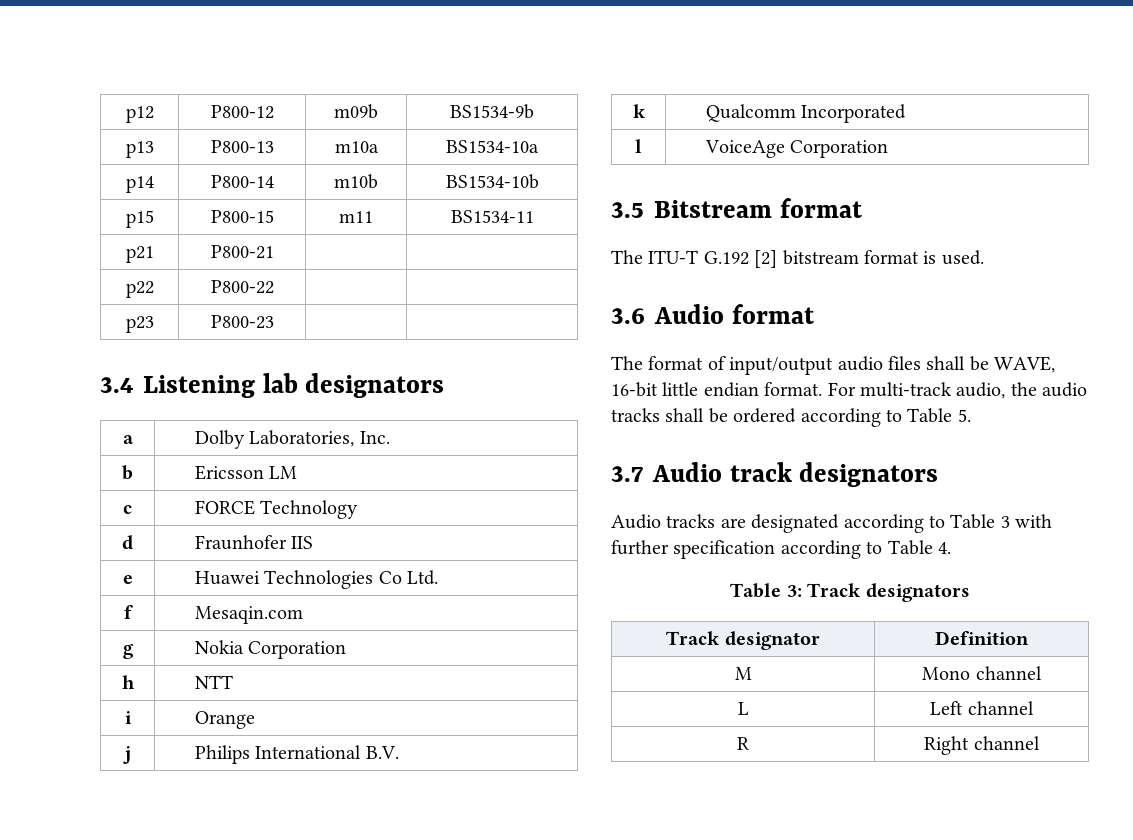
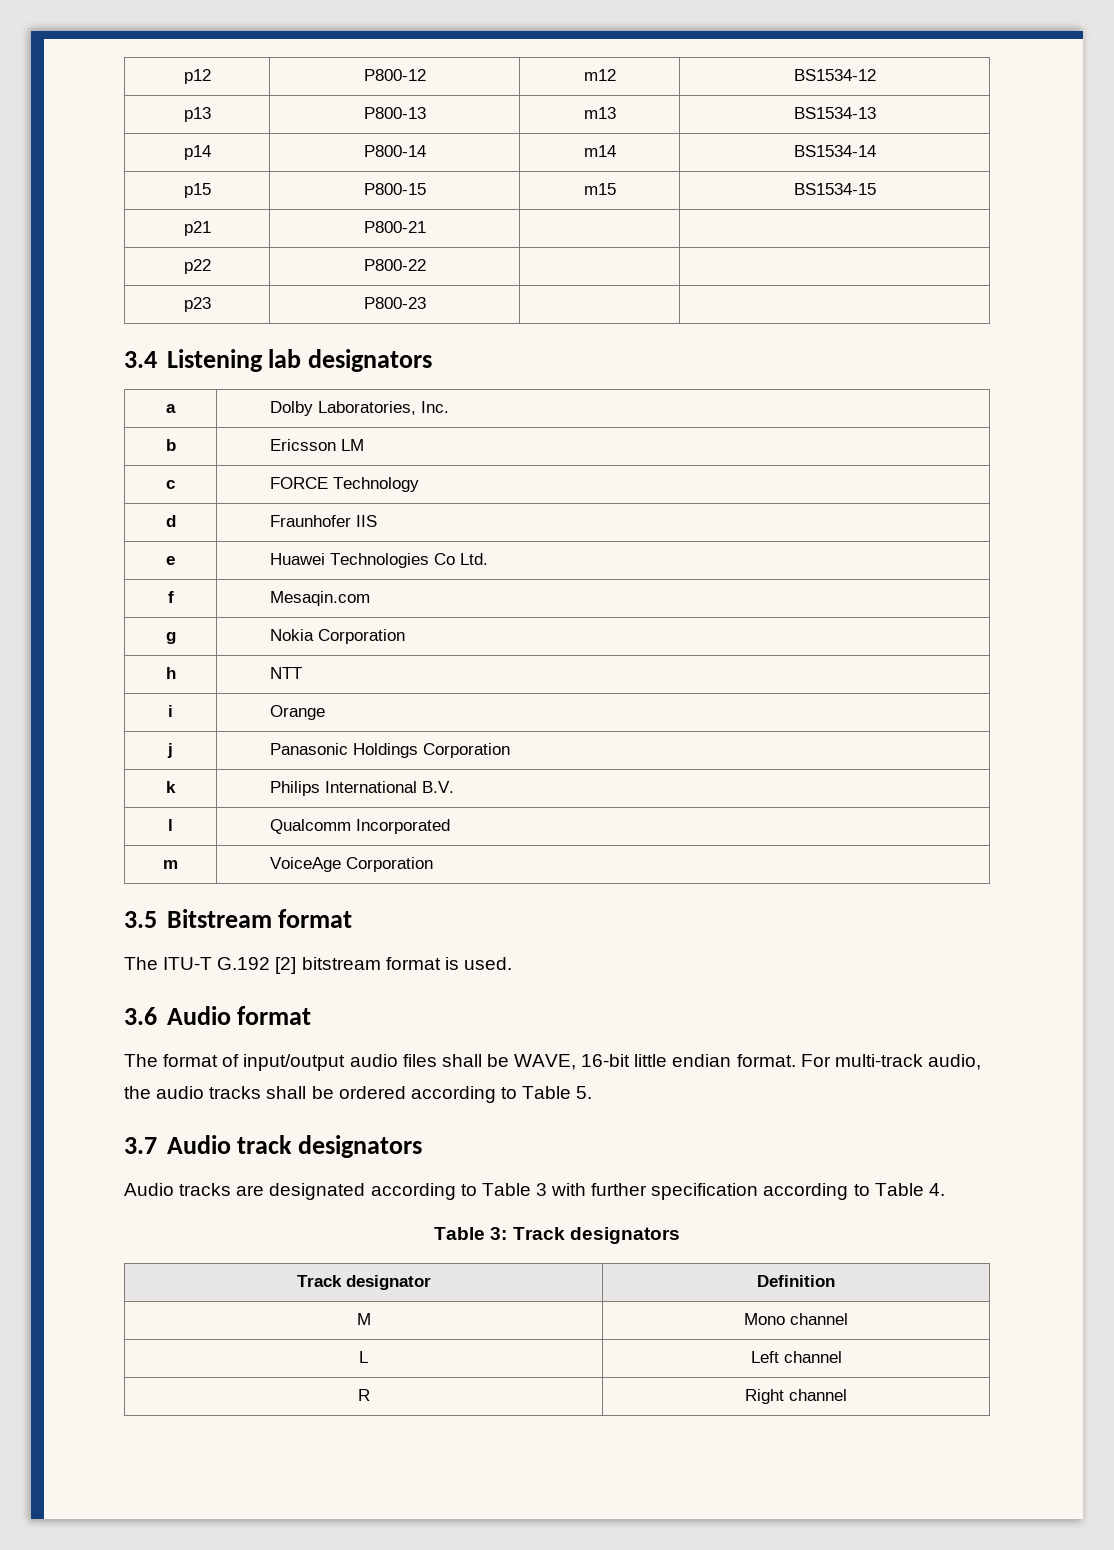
[334,104,378,119] [450,104,534,119] m09b | BS1534-9b -> [583,69,616,81] [793,69,876,81] m12 | BS1534-12
[334,141,379,153] [446,140,539,153] m10a | BS1534-10a -> [583,107,616,119] [793,107,876,119] m13 | BS1534-13
[334,174,378,189] [445,174,539,189] m10b | BS1534-10b -> [583,145,616,157] [793,145,876,157] m14 | BS1534-14
[339,211,373,223] [450,210,534,223] m11 | BS1534-11 -> [583,183,616,195] [793,183,876,195] m15 | BS1534-15
(131, 755) none -> [269,743,510,758] [166,781,176,793] | Panasonic Holdings Corporation // k
[632,104,646,118] k -> [168,819,173,831] l
[635,139,642,153] l -> [163,860,178,869] m

